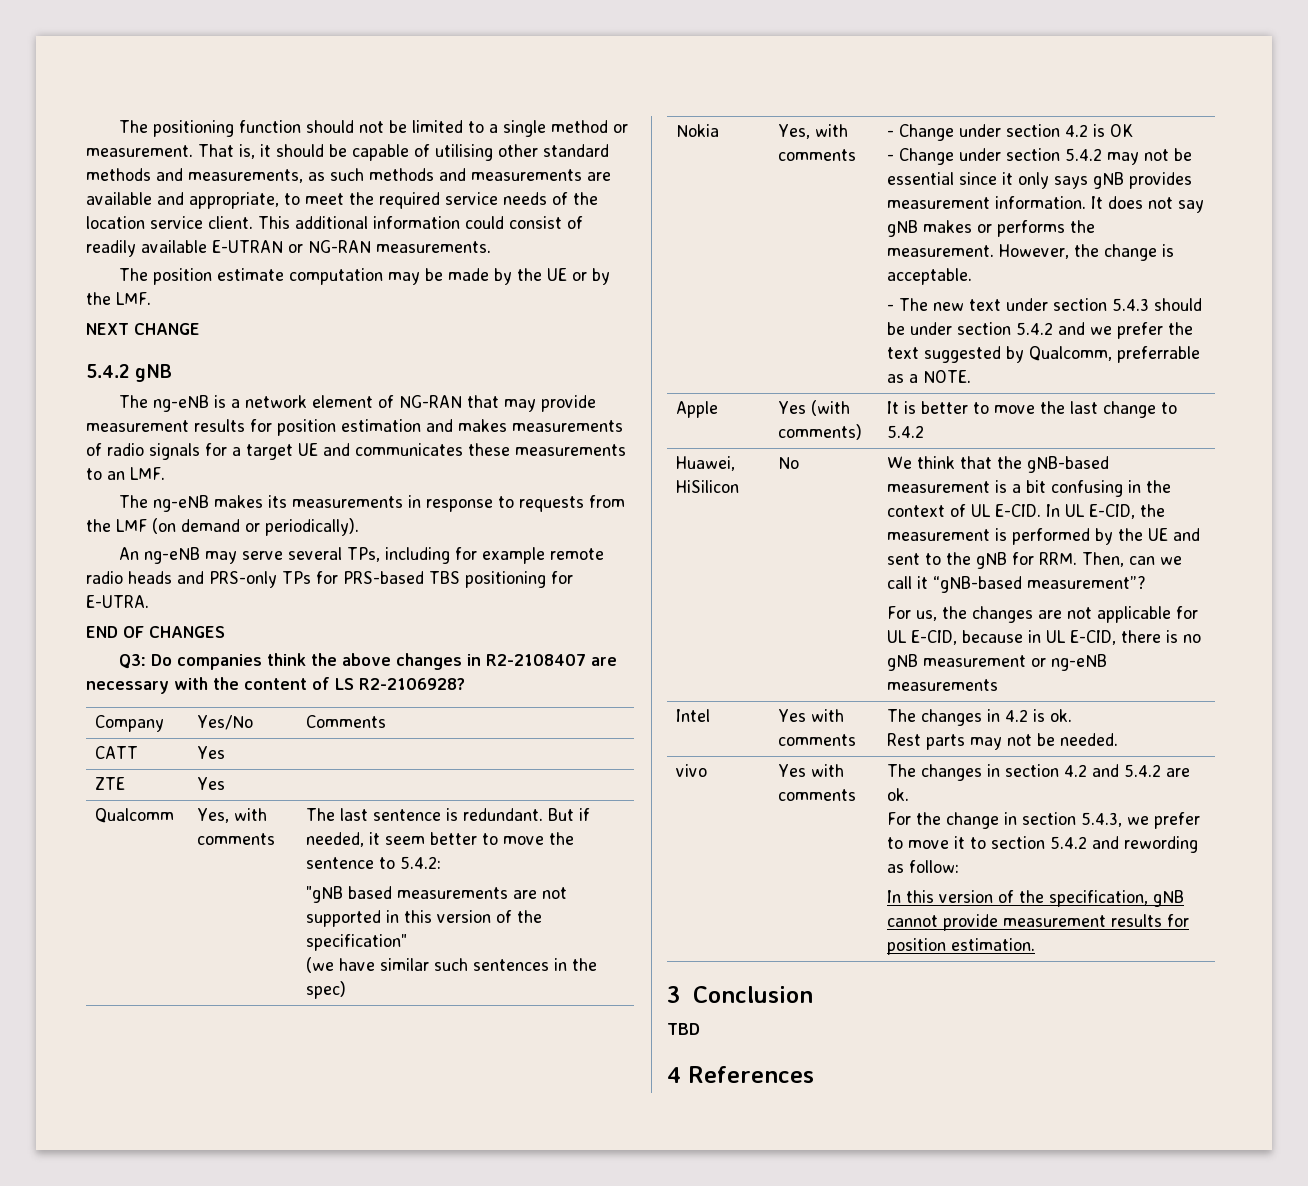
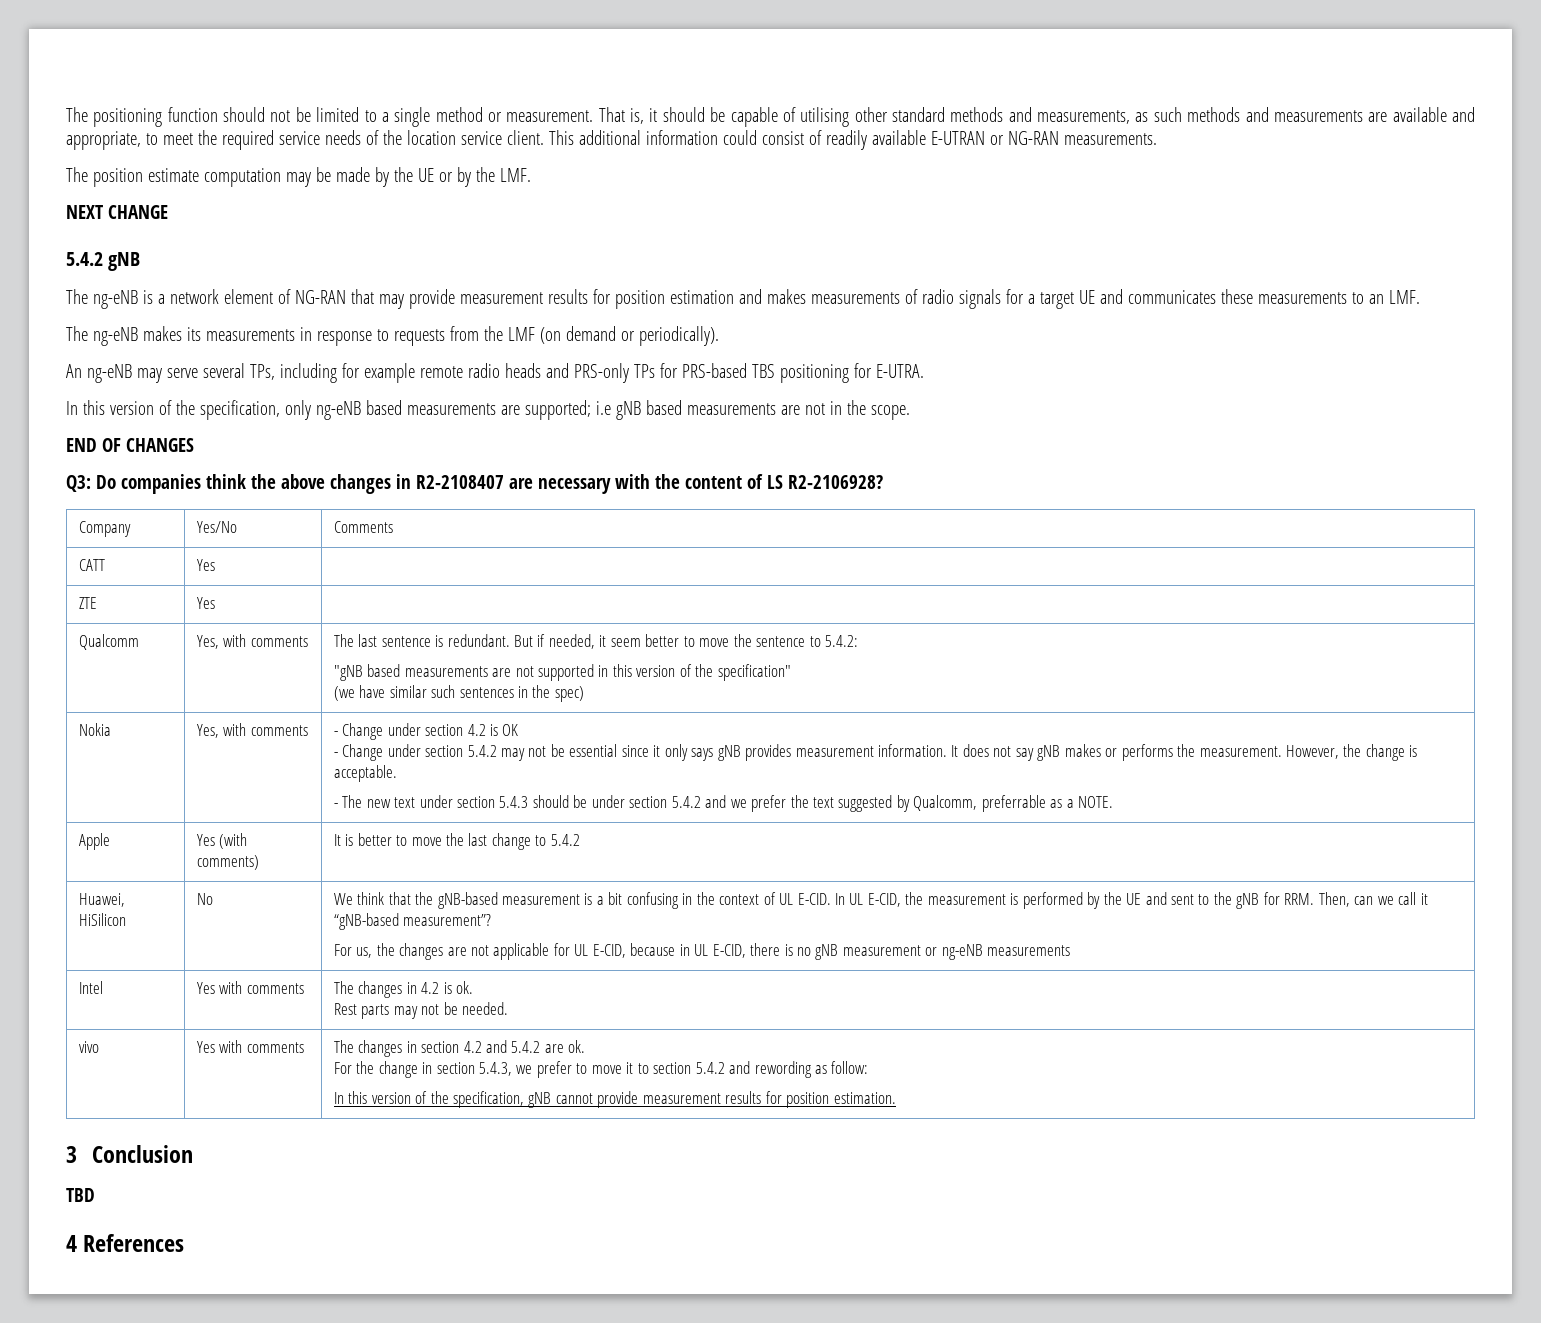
(149, 601) none -> [66,400,910,420] // In this version of the specification, only ng-eNB based measurements are supported; i.e gNB based measurements are not in the scope.

